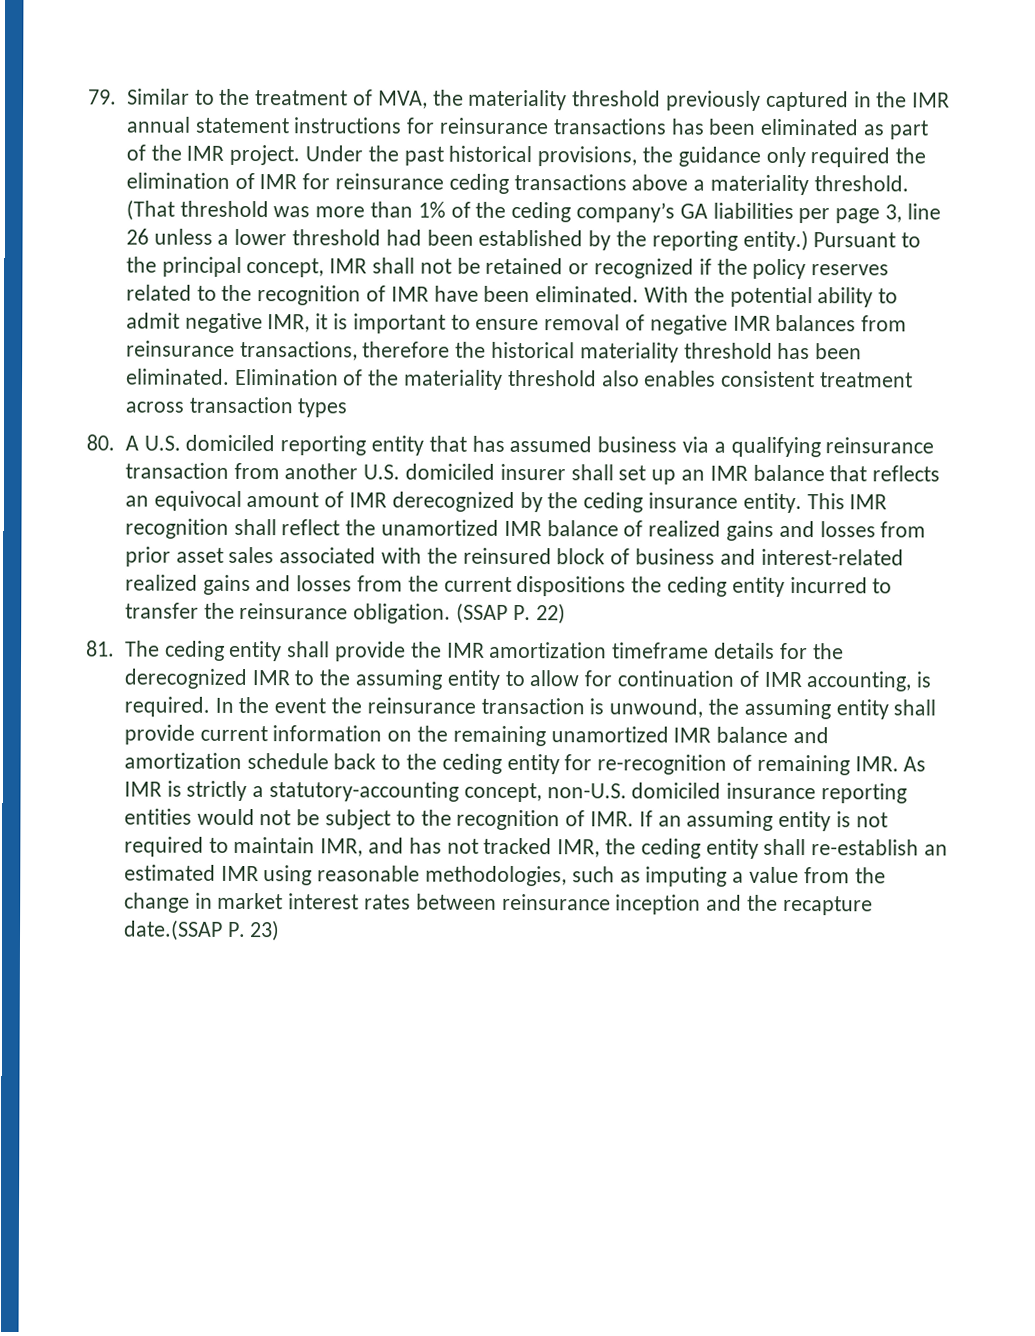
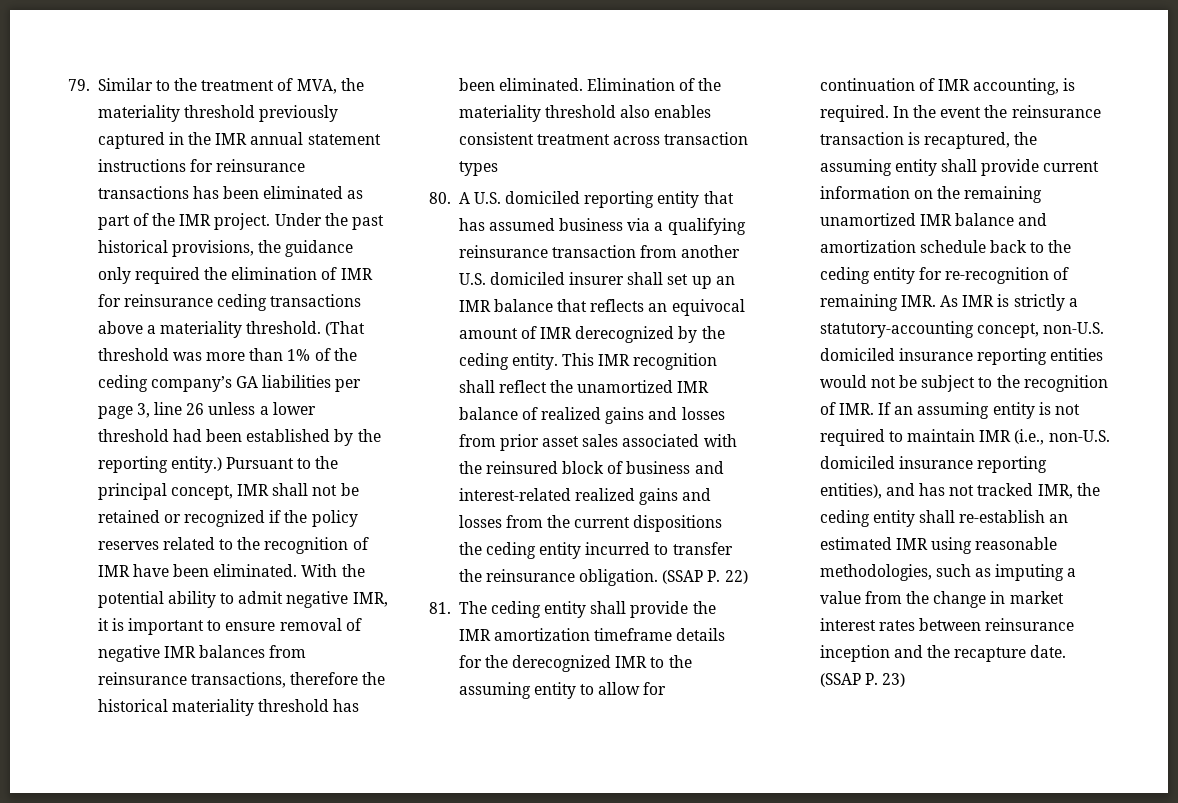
[647,492,738,509] insurance -> (509, 361) none
[609,698,704,718] unwound, -> [924,132,1011,149] recaptured,
[320,838,364,857] IMR, -> [979,429,1110,445] [819,456,1048,473] [819,483,882,499] IMR (i.e., non-U.S. domiciled insurance reporting entities),
[122,919,223,941] date.(SSAP -> [1030,645,1067,658] [819,673,861,687] date. (SSAP

